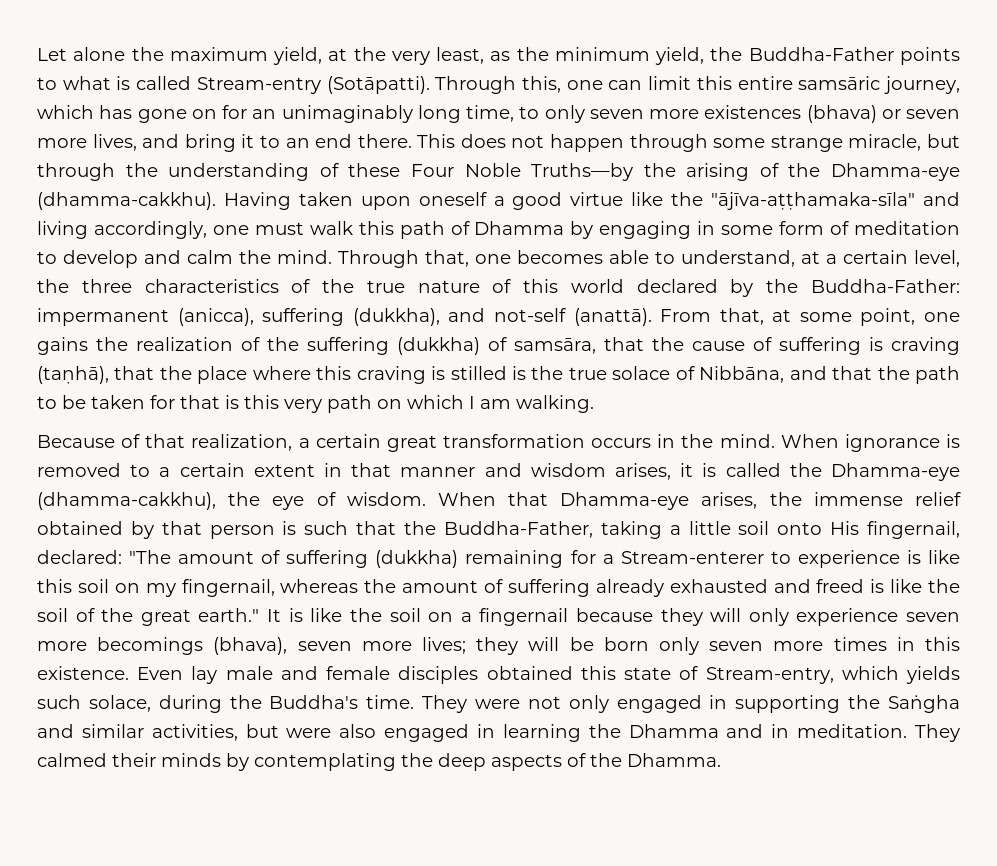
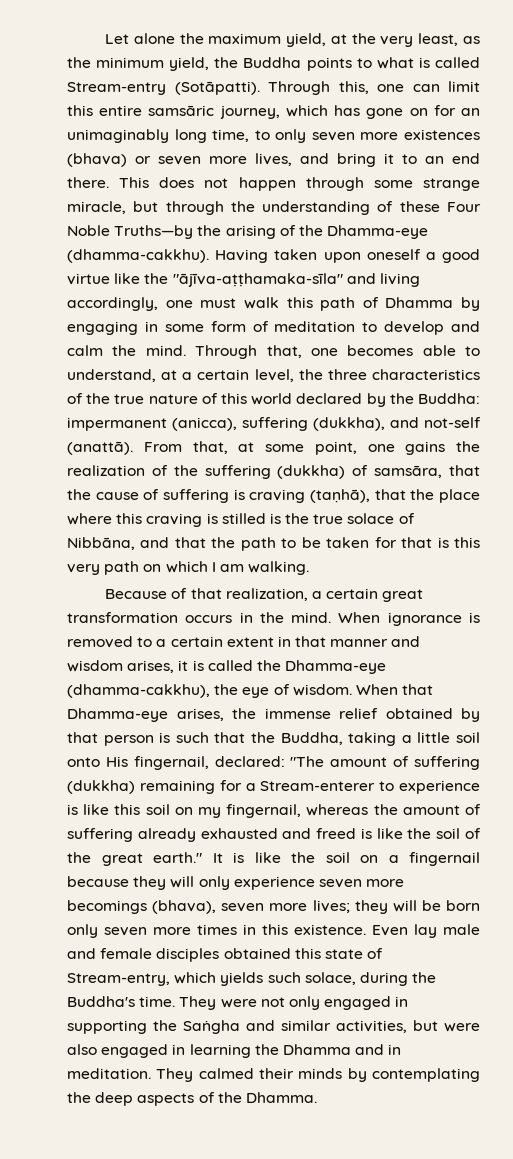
[748,47,894,61] Buddha-Father -> [243,57,302,68] Buddha
[810,279,960,293] Buddha-Father: -> [417,393,480,404] Buddha:
[443,521,593,538] Buddha-Father, -> [280,732,343,745] Buddha,

